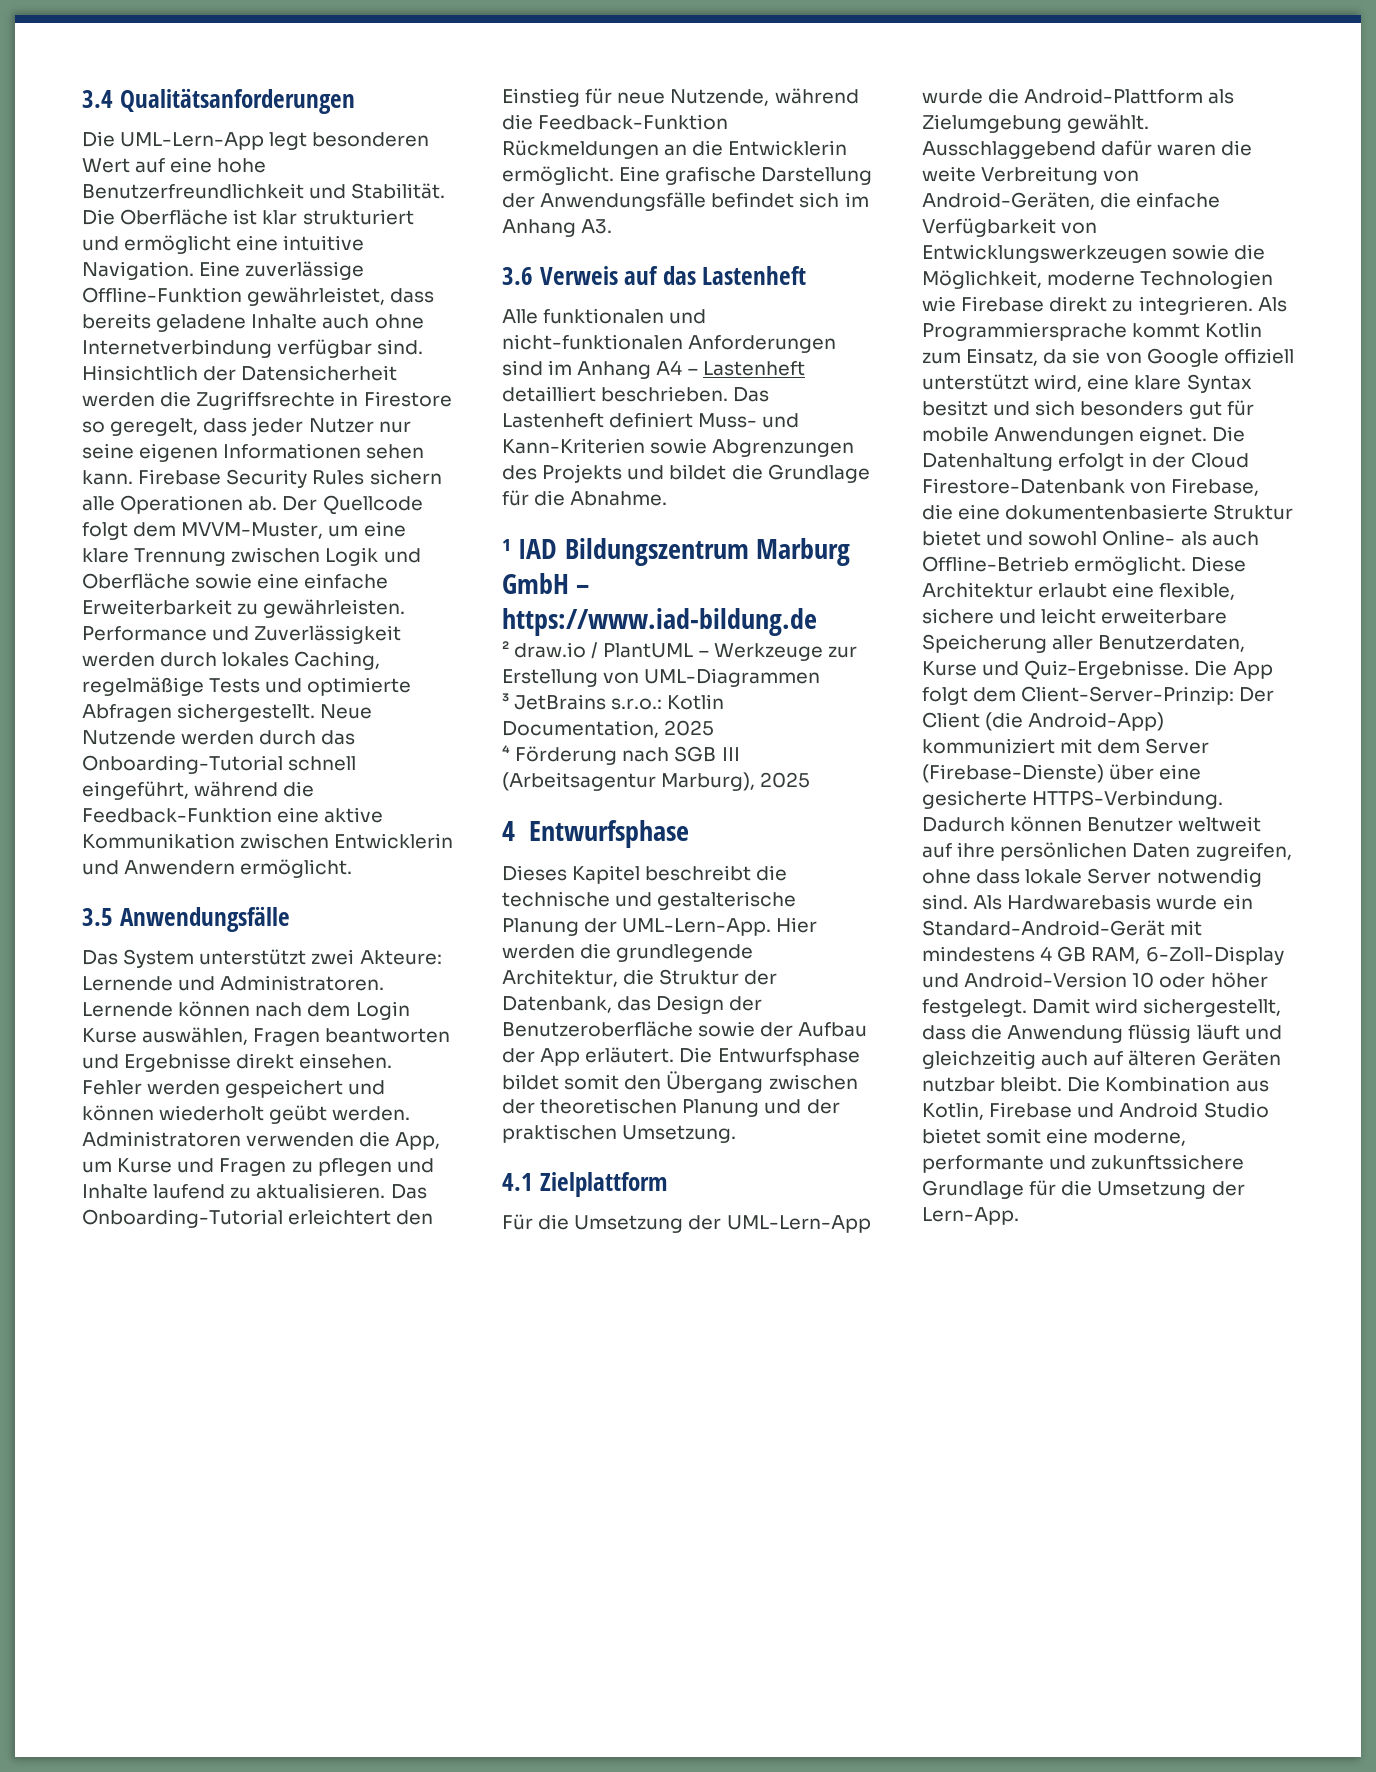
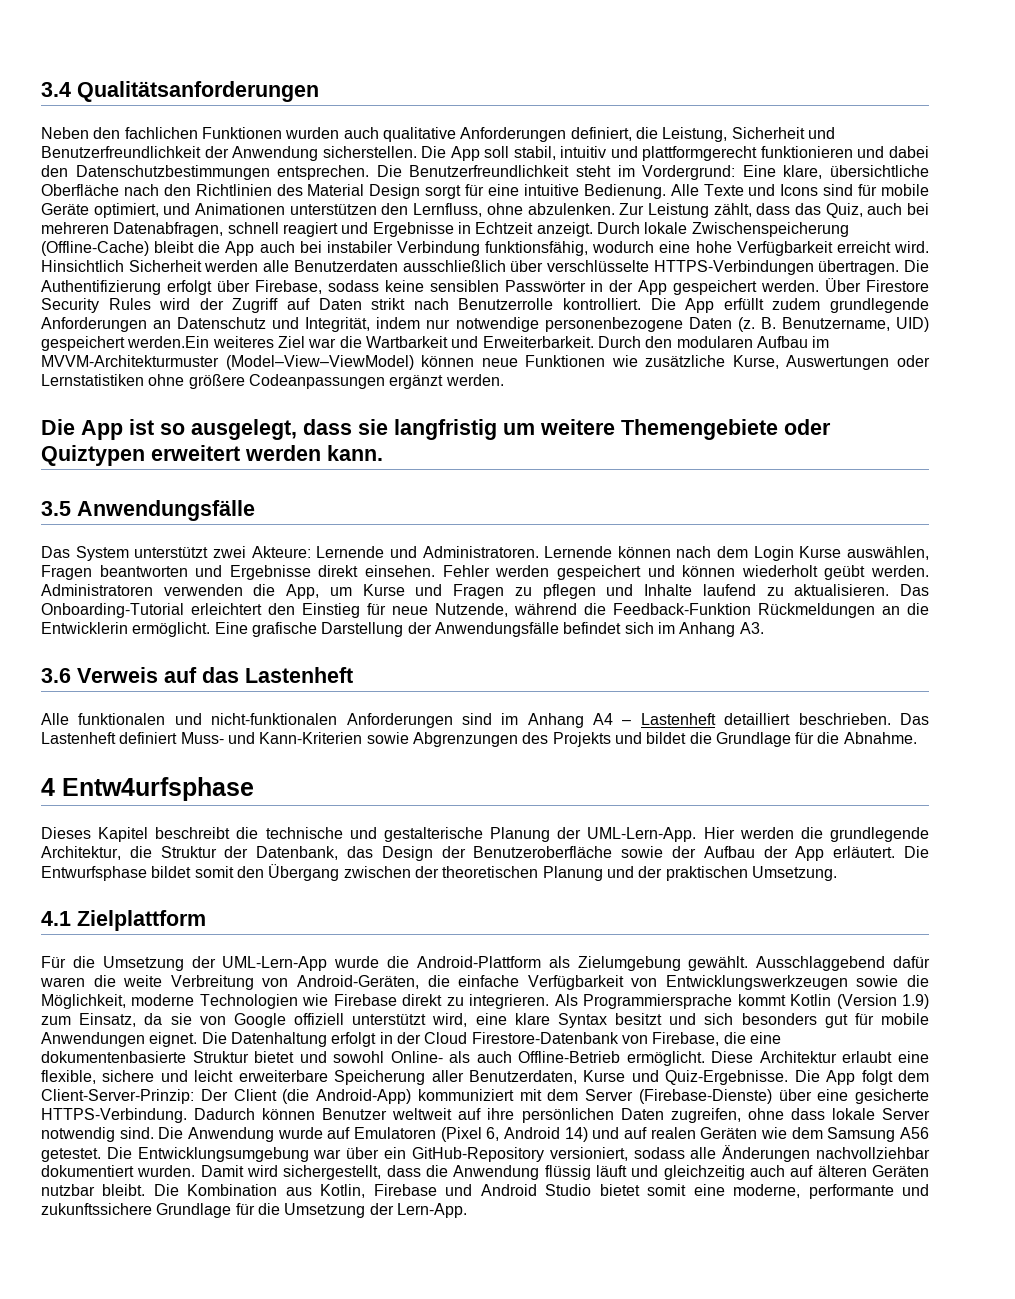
[82,131,430,150] [82,157,267,173] [82,183,446,199] [82,209,414,225] [82,235,365,254] [82,261,365,280] [82,287,435,306] [82,313,424,332] [82,339,424,358] [82,365,398,381] [82,391,452,410] [82,417,411,436] [82,443,425,462] [82,469,442,488] [82,495,423,515] [82,521,406,540] [82,547,421,566] [82,573,389,589] [82,599,406,618] [82,625,402,644] [82,651,381,670] [82,677,412,696] [82,703,373,722] [82,730,356,745] [82,755,357,774] [82,781,315,800] [82,807,384,823] [82,833,454,849] [82,859,353,878] Die UML-Lern-App legt besonderen Wert auf eine hohe Benutzerfreundlichkeit und Stabilität. Die Oberfläche ist klar strukturiert und ermöglicht eine intuitive Navigation. Eine zuverlässige Offline-Funktion gewährleistet, dass bereits geladene Inhalte auch ohne Internetverbindung verfügbar sind. Hinsichtlich der Datensicherheit werden die Zugriffsrechte in Firestore so geregelt, dass jeder Nutzer nur seine eigenen Informationen sehen kann. Firebase Security Rules sichern alle Operationen ab. Der Quellcode folgt dem MVVM-Muster, um eine klare Trennung zwischen Logik und Oberfläche sowie eine einfache Erweiterbarkeit zu gewährleisten. Performance und Zuverlässigkeit werden durch lokales Caching, regelmäßige Tests und optimierte Abfragen sichergestellt. Neue Nutzende werden durch das Onboarding-Tutorial schnell eingeführt, während die Feedback-Funktion eine aktive Kommunikation zwischen Entwicklerin und Anwendern ermöglicht. -> [41,127,835,142] [41,146,930,161] [41,165,930,180] [41,184,930,199] [41,203,929,218] [41,222,849,237] [41,241,929,256] [41,260,930,275] [41,278,930,295] [41,298,930,313] [41,317,930,332] [41,336,830,351] [41,355,930,370] [41,374,504,389] [41,419,831,440] [41,445,383,466] Neben den fachlichen Funktionen wurden auch qualitative Anforderungen definiert, die Leistung, Sicherheit und Benutzerfreundlichkeit der Anwendung sicherstellen. Die App soll stabil, intuitiv und plattformgerecht funktionieren und dabei den Datenschutzbestimmungen entsprechen. Die Benutzerfreundlichkeit steht im Vordergrund: Eine klare, übersichtliche Oberfläche nach den Richtlinien des Material Design sorgt für eine intuitive Bedienung. Alle Texte und Icons sind für mobile Geräte optimiert, und Animationen unterstützen den Lernfluss, ohne abzulenken. Zur Leistung zählt, dass das Quiz, auch bei mehreren Datenabfragen, schnell reagiert und Ergebnisse in Echtzeit anzeigt. Durch lokale Zwischenspeicherung (Offline-Cache) bleibt die App auch bei instabiler Verbindung funktionsfähig, wodurch eine hohe Verfügbarkeit erreicht wird. Hinsichtlich Sicherheit werden alle Benutzerdaten ausschließlich über verschlüsselte HTTPS-Verbindungen übertragen. Die Authentifizierung erfolgt über Firebase, sodass keine sensiblen Passwörter in der App gespeichert werden. Über Firestore Security Rules wird der Zugriff auf Daten strikt nach Benutzerrolle kontrolliert. Die App erfüllt zudem grundlegende Anforderungen an Datenschutz und Integrität, indem nur notwendige personenbezogene Daten (z. B. Benutzername, UID) gespeichert werden.Ein weiteres Ziel war die Wartbarkeit und Erweiterbarkeit. Durch den modularen Aufbau im MVVM-Architekturmuster (Model–View–ViewModel) können neue Funktionen wie zusätzliche Kurse, Auswertungen oder Lernstatistiken ohne größere Codeanpassungen ergänzt werden. // Die App ist so ausgelegt, dass sie langfristig um weitere Themengebiete oder Quiztypen erweitert werden kann.
[502,538,851,566] [502,573,590,594] [502,608,817,636] [502,641,857,661] [502,668,821,687] [502,693,725,710] [502,720,715,738] [502,745,740,765] [502,772,811,791] [502,820,690,848] ¹ IAD Bildungszentrum Marburg GmbH – https://www.iad-bildung.de // ² draw.io / PlantUML – Werkzeuge zur Erstellung von UML-Diagrammen // ³ JetBrains s.r.o.: Kotlin Documentation, 2025 // ⁴ Förderung nach SGB III (Arbeitsagentur Marburg), 2025 // 4 Entwurfsphase -> [41,777,254,801] 4 Entw4urfsphase
(1263, 330) none -> [836,994,929,1009] (Version 1.9)
[973,894,1253,910] [922,920,1203,936] [922,946,1284,965] [922,972,1268,988] [922,999,1027,1017] Als Hardwarebasis wurde ein Standard-Android-Gerät mit mindestens 4 GB RAM, 6-Zoll-Display und Android-Version 10 oder höher festgelegt. -> [158,1127,929,1142] [41,1145,931,1162] [41,1165,196,1177] Die Anwendung wurde auf Emulatoren (Pixel 6, Android 14) und auf realen Geräten wie dem Samsung A56 getestet. Die Entwicklungsumgebung war über ein GitHub-Repository versioniert, sodass alle Änderungen nachvollziehbar dokumentiert wurden.

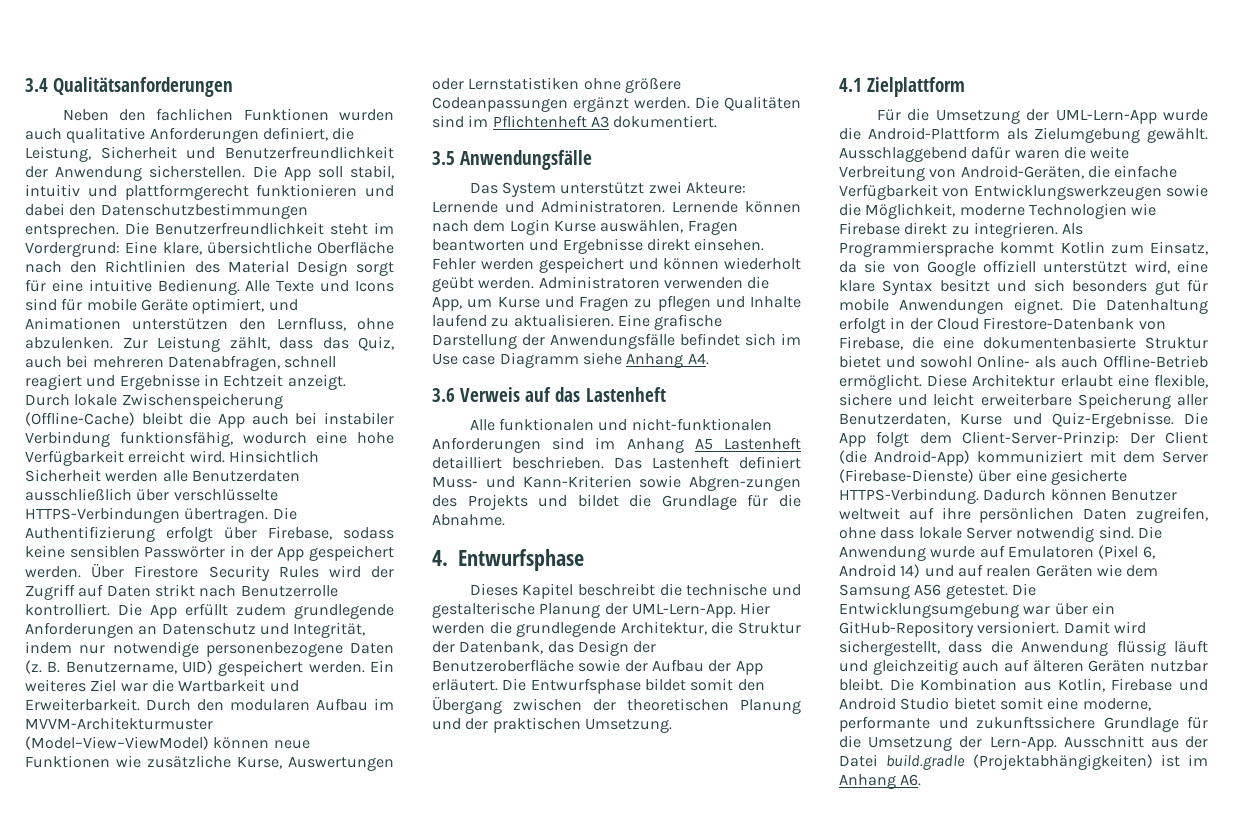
[127,336,210,348] werden.Ein -> [308,660,394,673] werden. Ein
[41,419,831,440] [41,445,383,466] // Die App ist so ausgelegt, dass sie langfristig um weitere Themengebiete oder Quiztypen erweitert werden kann. -> [695,96,801,111] [432,115,718,128] Die Qualitäten sind im Pflichtenheft A3 dokumentiert.
[900,584,930,596] [41,603,929,618] [41,622,211,637] Das Onboarding-Tutorial erleichtert den Einstieg für neue Nutzende, während die Feedback-Funktion Rückmeldungen an die Entwicklerin ermöglicht. -> (614, 320) none
[679,622,764,637] Anhang A3. -> [432,352,709,368] Use case Diagramm siehe Anhang A4.
[593,713,632,725] A4 – -> [694,438,713,450] A5
[412,732,518,747] Abgrenzungen -> [689,476,801,491] Abgren-zungen
[41,777,254,801] 4 Entw4urfsphase -> [432,549,584,571] 4. Entwurfsphase
[836,994,929,1009] (Version 1.9) -> (1105, 247) none
[549,1145,931,1162] [41,1165,196,1177] versioniert, sodass alle Änderungen nachvollziehbar dokumentiert wurden. -> [977,621,1060,634] versioniert.
(467, 1210) none -> [1063,735,1208,748] [839,754,1208,770] [839,774,922,789] Ausschnitt aus der Datei build.gradle (Projektabhängigkeiten) ist im Anhang A6.

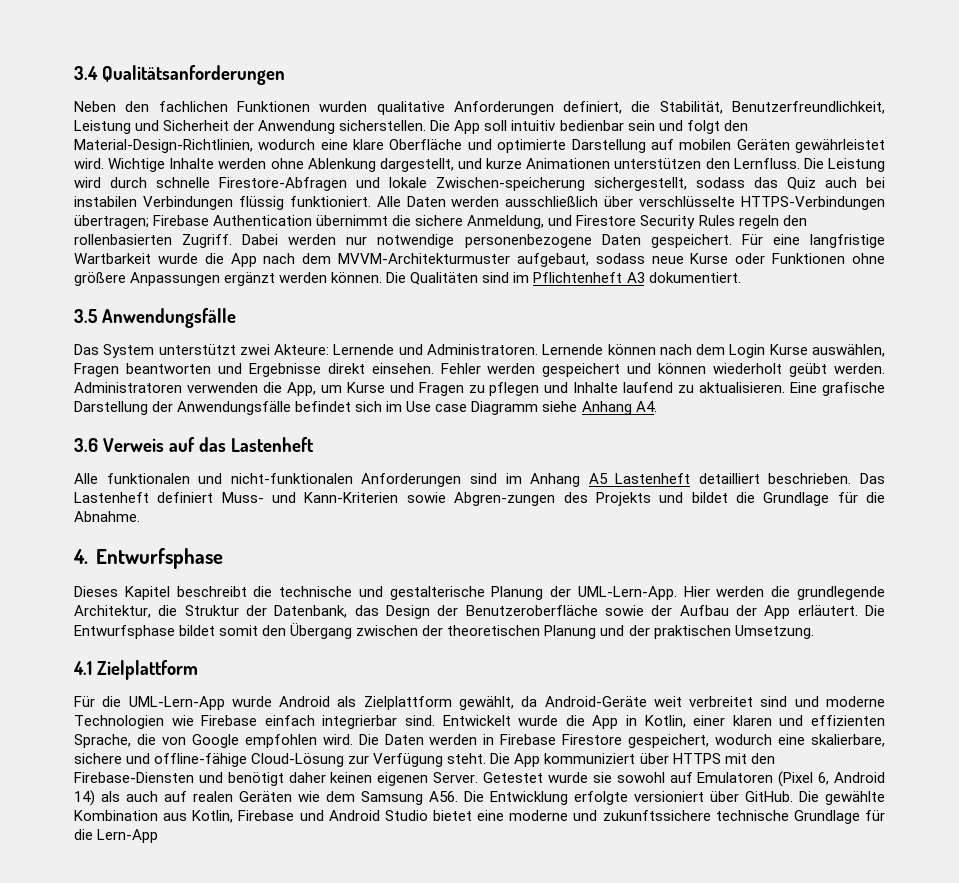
[25,128,62,140] auch -> (368, 106) none
[25,146,395,162] Leistung, Sicherheit und Benutzerfreundlichkeit -> [659,101,885,114] [74,120,230,134] Stabilität, Benutzerfreundlichkeit, Leistung und Sicherheit
[350,165,395,179] [25,184,394,200] [25,203,308,219] [25,222,394,238] [25,241,394,257] [25,260,395,276] [25,279,394,295] [25,298,298,314] [25,317,394,331] [25,336,394,352] [25,355,337,371] [25,374,346,390] [25,393,283,409] [25,412,394,428] [25,431,394,447] [25,450,319,466] [25,469,300,482] [25,488,278,501] [25,507,297,523] [25,526,394,542] [25,545,395,561] [25,563,395,581] [25,584,338,600] [25,603,394,619] [25,622,366,638] [25,641,394,657] [25,660,394,676] [25,679,299,692] [25,698,394,711] [25,717,213,730] [25,736,310,750] [25,755,394,771] [432,77,681,93] [432,97,690,112] stabil, intuitiv und plattformgerecht funktionieren und dabei den Datenschutzbestimmungen entsprechen. Die Benutzerfreundlichkeit steht im Vordergrund: Eine klare, übersichtliche Oberfläche nach den Richtlinien des Material Design sorgt für eine intuitive Bedienung. Alle Texte und Icons sind für mobile Geräte optimiert, und Animationen unterstützen den Lernfluss, ohne abzulenken. Zur Leistung zählt, dass das Quiz, auch bei mehreren Datenabfragen, schnell reagiert und Ergebnisse in Echtzeit anzeigt. Durch lokale Zwischenspeicherung (Offline-Cache) bleibt die App auch bei instabiler Verbindung funktionsfähig, wodurch eine hohe Verfügbarkeit erreicht wird. Hinsichtlich Sicherheit werden alle Benutzerdaten ausschließlich über verschlüsselte HTTPS-Verbindungen übertragen. Die Authentifizierung erfolgt über Firebase, sodass keine sensiblen Passwörter in der App gespeichert werden. Über Firestore Security Rules wird der Zugriff auf Daten strikt nach Benutzerrolle kontrolliert. Die App erfüllt zudem grundlegende Anforderungen an Datenschutz und Integrität, indem nur notwendige personenbezogene Daten (z. B. Benutzername, UID) gespeichert werden. Ein weiteres Ziel war die Wartbarkeit und Erweiterbarkeit. Durch den modularen Aufbau im MVVM-Architekturmuster (Model–View–ViewModel) können neue Funktionen wie zusätzliche Kurse, Auswertungen oder Lernstatistiken ohne größere Codeanpassungen ergänzt werden. -> [511,120,748,134] [74,139,886,153] [74,158,885,172] [74,177,885,191] [74,196,885,210] [74,215,807,229] [74,234,886,248] [74,253,885,267] [74,272,383,286] intuitiv bedienbar sein und folgt den Material-Design-Richtlinien, wodurch eine klare Oberfläche und optimierte Darstellung auf mobilen Geräten gewährleistet wird. Wichtige Inhalte werden ohne Ablenkung dargestellt, und kurze Animationen unterstützen den Lernfluss. Die Leistung wird durch schnelle Firestore-Abfragen und lokale Zwischen-speicherung sichergestellt, sodass das Quiz auch bei instabilen Verbindungen flüssig funktioniert. Alle Daten werden ausschließlich über verschlüsselte HTTPS-Verbindungen übertragen; Firebase Authentication übernimmt die sichere Anmeldung, und Firestore Security Rules regeln den rollenbasierten Zugriff. Dabei werden nur notwendige personenbezogene Daten gespeichert. Für eine langfristige Wartbarkeit wurde die App nach dem MVVM-Architekturmuster aufgebaut, sodass neue Kurse oder Funktionen ohne größere Anpassungen ergänzt werden können.
[935,109,1208,124] [839,127,1208,143] [839,146,1130,162] [839,165,1178,181] [839,184,1208,200] [839,203,1157,219] [839,222,1084,238] [839,241,1208,257] [839,260,1208,276] [839,279,1208,295] [839,298,1208,314] [839,317,1166,333] [839,336,1208,350] [839,355,1208,368] [839,374,1208,390] [839,393,1208,409] [839,412,1208,428] [839,431,1208,447] [839,450,1208,466] [839,469,1127,485] [839,488,1177,504] [839,507,1208,523] [839,526,1162,542] [839,546,976,561] Umsetzung der UML-Lern-App wurde die Android-Plattform als Zielumgebung gewählt. Ausschlaggebend dafür waren die weite Verbreitung von Android-Geräten, die einfache Verfügbarkeit von Entwicklungswerkzeugen sowie die Möglichkeit, moderne Technologien wie Firebase direkt zu integrieren. Als Programmiersprache kommt Kotlin zum Einsatz, da sie von Google offiziell unterstützt wird, eine klare Syntax besitzt und sich besonders gut für mobile Anwendungen eignet. Die Datenhaltung erfolgt in der Cloud Firestore-Datenbank von Firebase, die eine dokumentenbasierte Struktur bietet und sowohl Online- als auch Offline-Betrieb ermöglicht. Diese Architektur erlaubt eine flexible, sichere und leicht erweiterbare Speicherung aller Benutzerdaten, Kurse und Quiz-Ergebnisse. Die App folgt dem Client-Server-Prinzip: Der Client (die Android-App) kommuniziert mit dem Server (Firebase-Dienste) über eine gesicherte HTTPS-Verbindung. Dadurch können Benutzer weltweit auf ihre persönlichen Daten zugreifen, ohne dass lokale Server notwendig sind. Die Anwendung wurde -> [128,696,886,710] [74,715,886,729] [74,734,885,748] [74,753,775,767] [74,772,665,786] UML-Lern-App wurde Android als Zielplattform gewählt, da Android-Geräte weit verbreitet sind und moderne Technologien wie Firebase einfach integrierbar sind. Entwickelt wurde die App in Kotlin, einer klaren und effizienten Sprache, die von Google empfohlen wird. Die Daten werden in Firebase Firestore gespeichert, wodurch eine skalierbare, sichere und offline-fähige Cloud-Lösung zur Verfügung steht. Die App kommuniziert über HTTPS mit den Firebase-Diensten und benötigt daher keinen eigenen Server. Getestet wurde sie sowohl
[924,565,954,577] und -> [101,791,158,802] als auch
[914,583,1036,599] [839,602,1115,618] [839,621,1146,637] [839,640,1208,656] [839,659,1208,675] [839,678,914,691] A56 getestet. Die Entwicklungsumgebung war über ein GitHub-Repository versioniert. Damit wird sichergestellt, dass die Anwendung flüssig läuft und gleichzeitig auch auf älteren Geräten nutzbar bleibt. Die -> [429,791,885,805] A56. Die Entwicklung erfolgte versioniert über GitHub. Die gewählte
[999,697,1151,711] [839,716,930,732] somit eine moderne, performante -> [477,810,569,821] eine moderne
[1103,716,1208,732] [839,735,1208,751] [839,754,1208,770] [839,774,922,789] Grundlage für die Umsetzung der Lern-App. Ausschnitt aus der Datei build.gradle (Projektabhängigkeiten) ist im Anhang A6. -> [715,810,885,824] [74,829,159,843] technische Grundlage für die Lern-App

